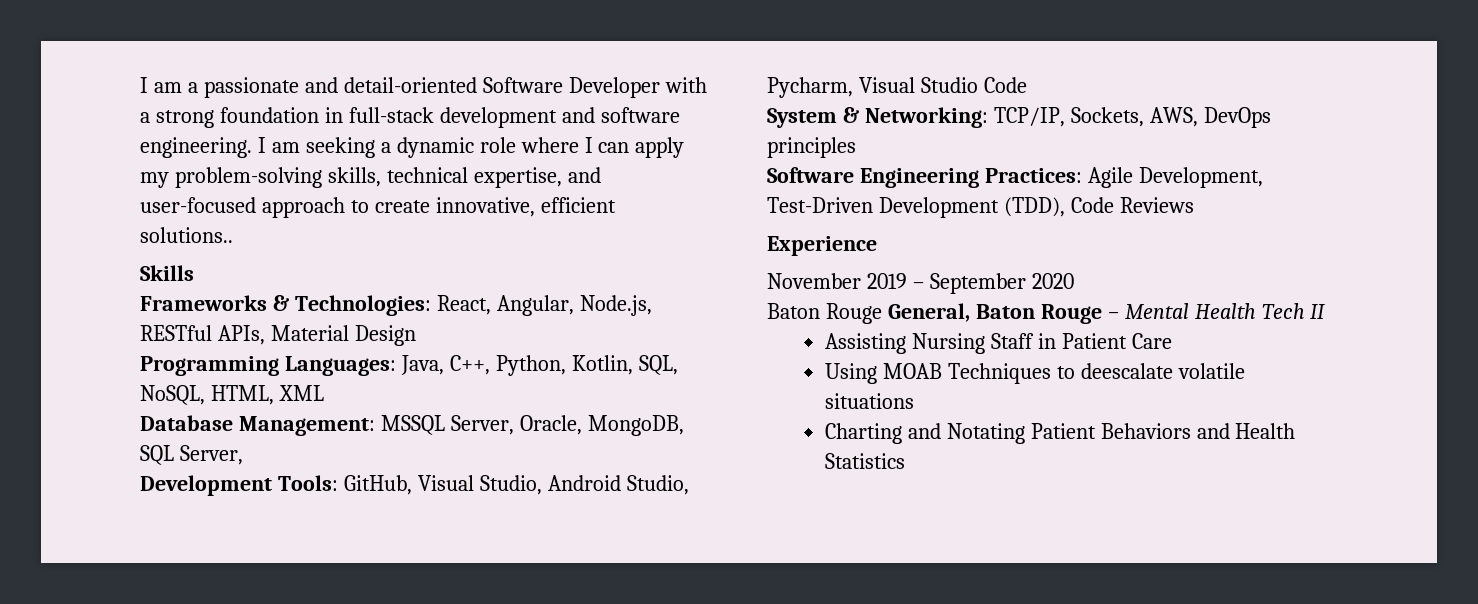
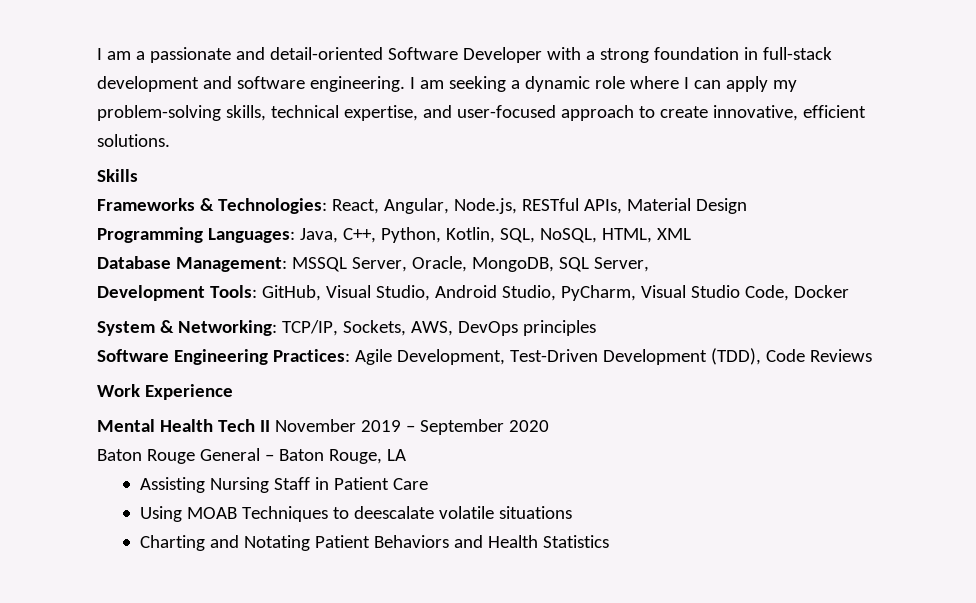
[140,227,233,243] solutions.. -> [97,134,170,147] solutions.
[767,77,853,98] Pycharm, -> [560,285,636,301] PyCharm,
[983,77,1027,93] Code -> [744,285,849,301] Code, Docker
(1194, 205) none -> [97,384,140,397] Work
(877, 246) none -> [97,419,270,432] Mental Health Tech II
[887,303,1326,324] General, Baton Rouge – Mental Health Tech II -> [199,448,406,464] General – Baton Rouge, LA

